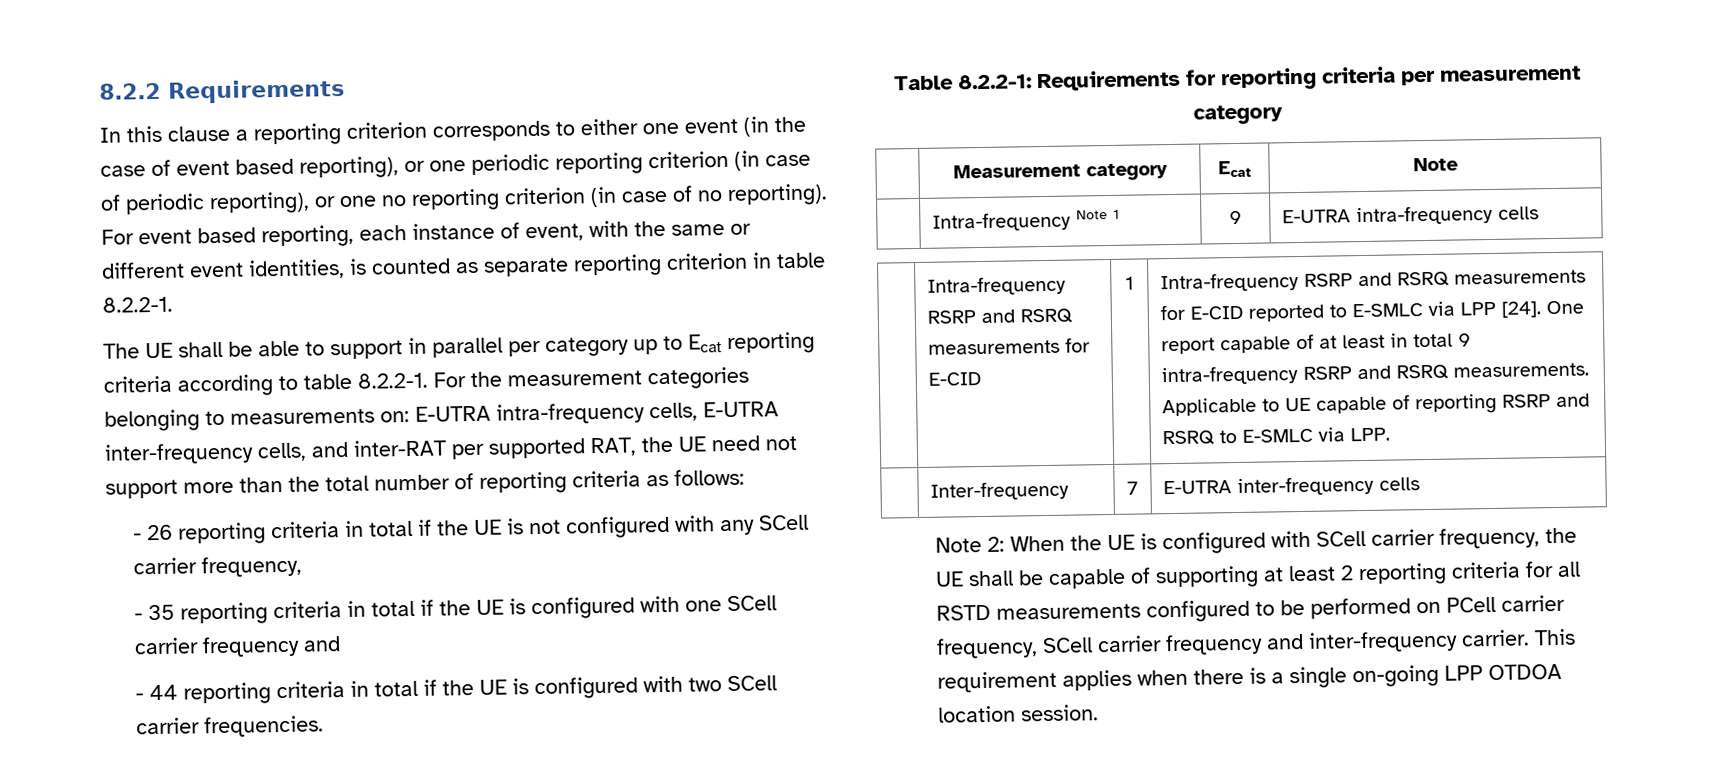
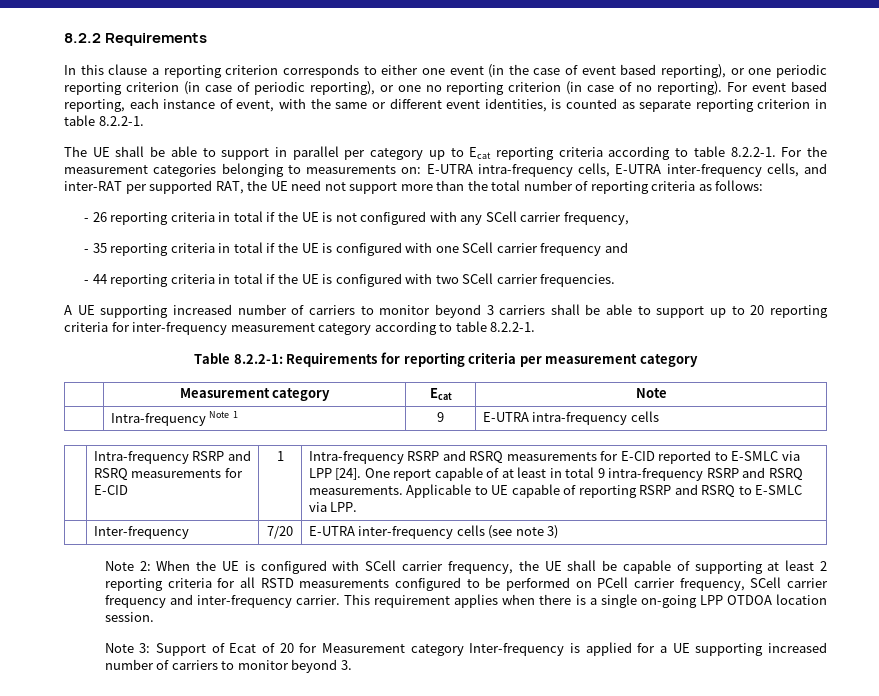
(324, 726) none -> [64,304,828,318] [64,321,536,335] // A UE supporting increased number of carriers to monitor beyond 3 carriers shall be able to support up to 20 reporting criteria for inter-frequency measurement category according to table 8.2.2-1.
[1127,481,1138,495] 7 -> [267,526,293,539] 7/20
(1421, 484) none -> [488,525,559,539] (see note 3)
(1099, 713) none -> [104,642,827,656] [104,659,352,673] // Note 3: Support of Ecat of 20 for Measurement category Inter-frequency is applied for a UE supporting increased number of carriers to monitor beyond 3.

